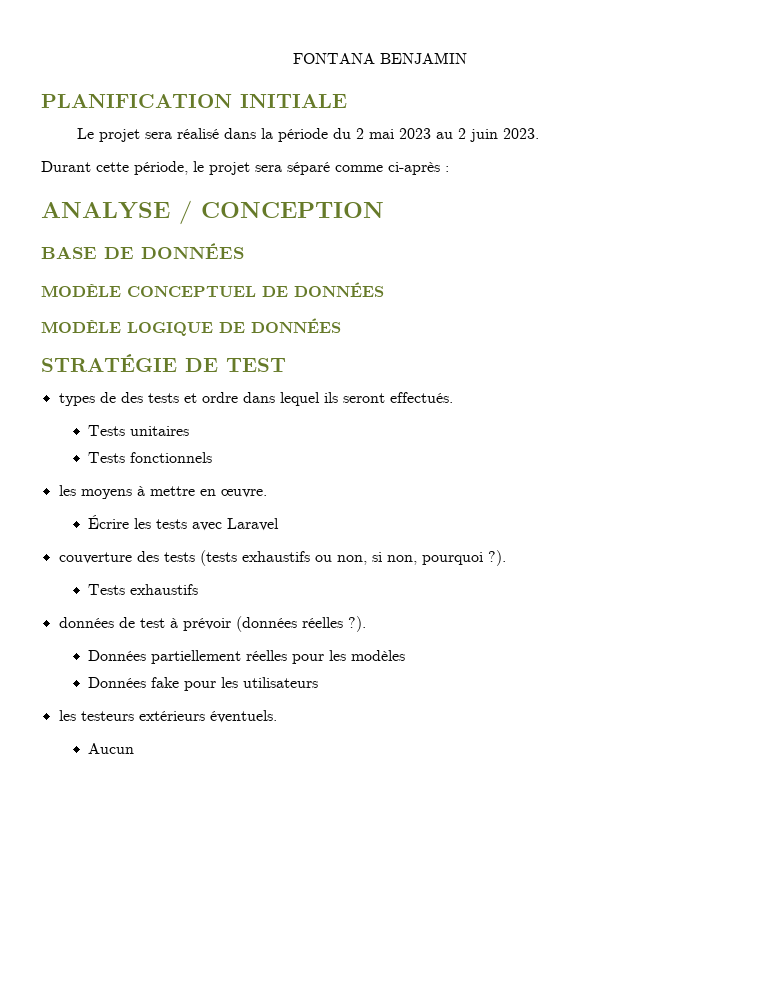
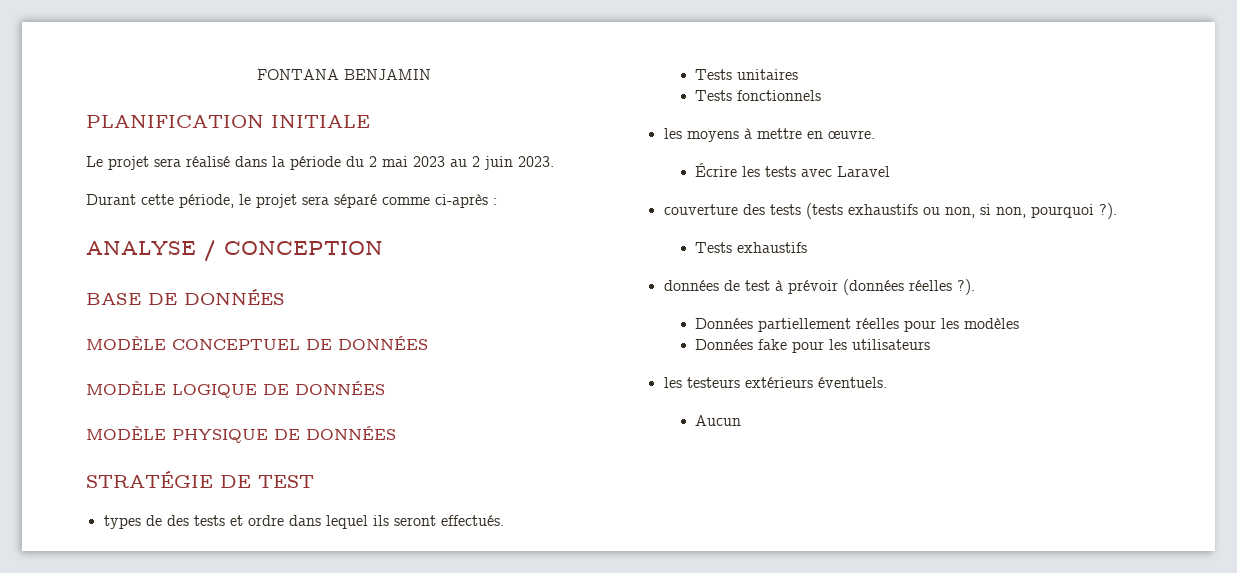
(341, 325) none -> [86,426,396,443] // MODÈLE PHYSIQUE DE DONNÉES

